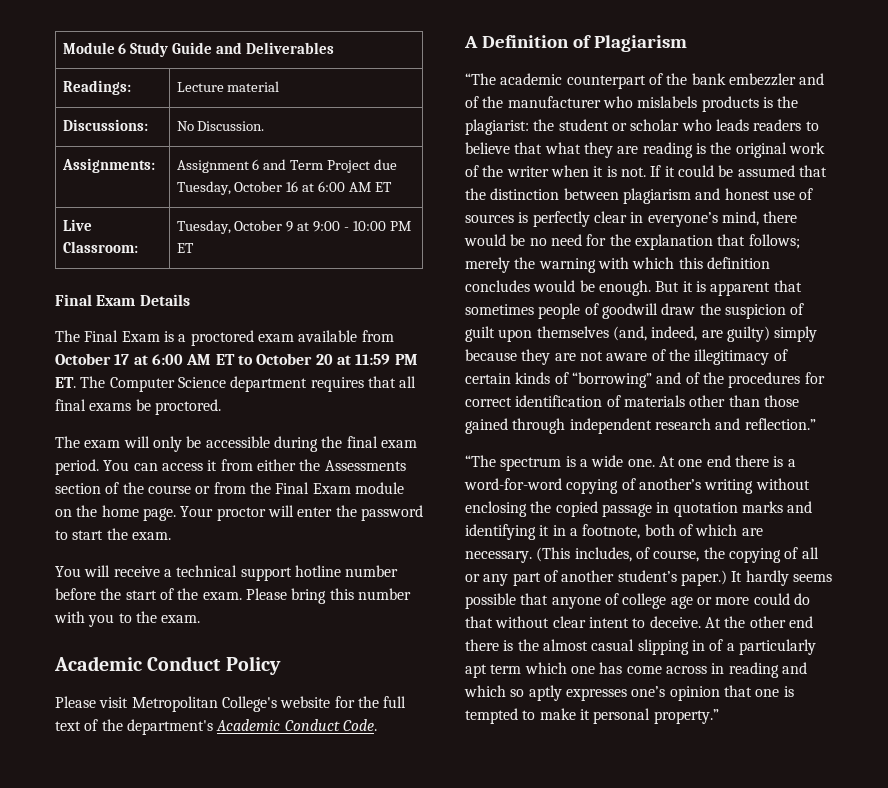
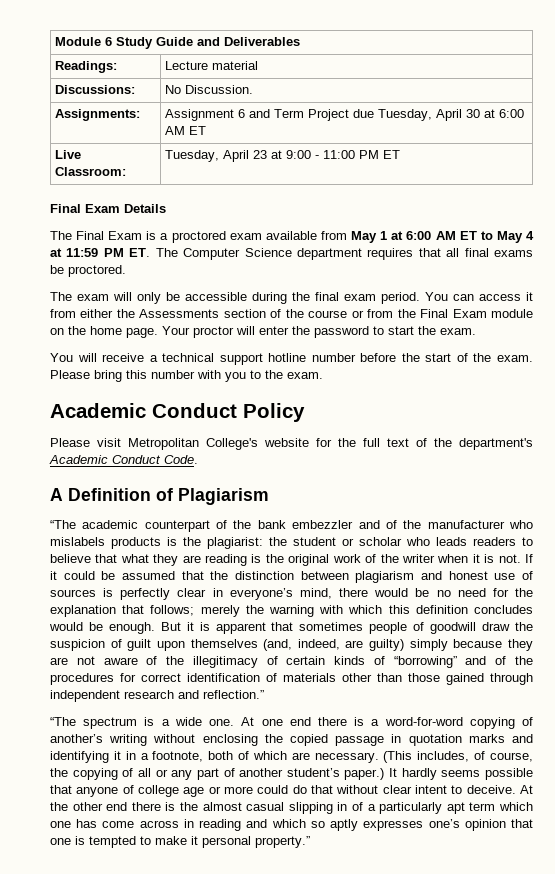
[234,181,299,192] October 16 -> [436,109,481,121] April 30
[234,220,294,232] October 9 -> [223,150,268,162] April 23
[353,221,387,231] 10:00 -> [323,150,356,159] 11:00
[55,353,130,365] October 17 -> [351,231,388,243] May 1
[256,353,333,365] October 20 -> [496,231,535,243] May 4

